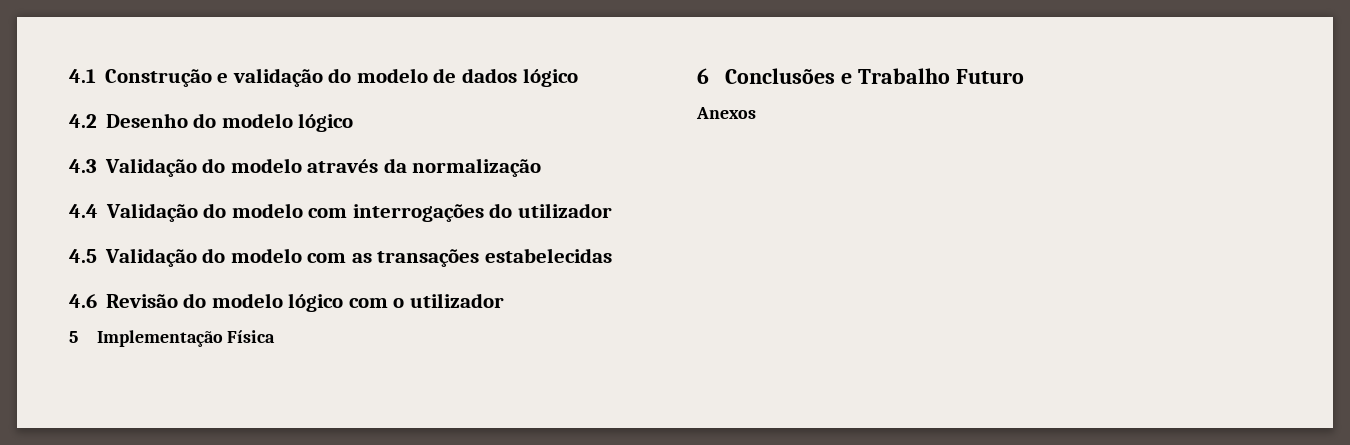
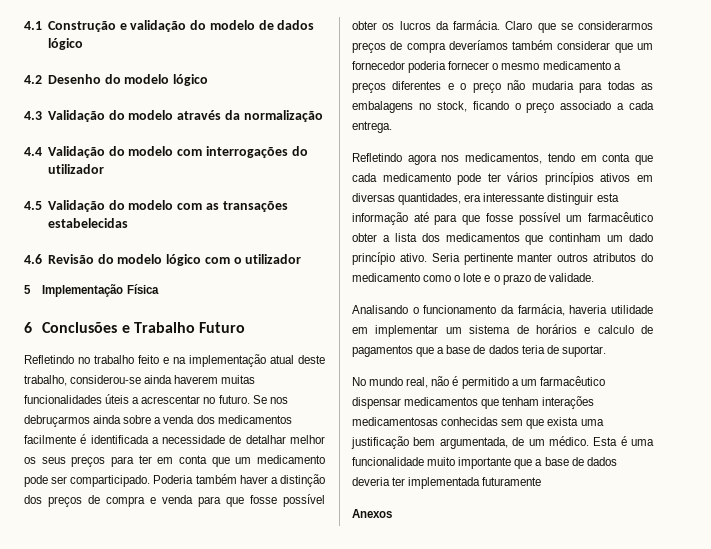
(1024, 76) none -> [24,354,325,367] [24,375,256,386] [24,394,288,404] [24,415,292,427] [24,434,325,444] [24,455,325,467] [24,474,325,487] [24,494,325,507] [352,20,653,33] [352,40,653,53] [352,61,621,73] [352,80,653,93] [352,101,654,113] [352,121,392,133] [352,153,653,165] [352,172,653,185] [352,193,619,205] [352,212,653,225] [352,233,653,245] [352,252,653,265] [352,273,594,285] [352,304,653,316] [352,324,653,337] [352,345,606,357] [352,376,605,389] [352,396,595,409] [352,417,604,429] [351,436,654,449] [352,457,617,469] [352,477,542,489] // Refletindo no trabalho feito e na implementação atual deste trabalho, considerou-se ainda haverem muitas funcionalidades úteis a acrescentar no futuro. Se nos debruçarmos ainda sobre a venda dos medicamentos facilmente é identificada a necessidade de detalhar melhor os seus preços para ter em conta que um medicamento pode ser comparticipado. Poderia também haver a distinção dos preços de compra e venda para que fosse possível obter os lucros da farmácia. Claro que se considerarmos preços de compra deveríamos também considerar que um fornecedor poderia fornecer o mesmo medicamento a preços diferentes e o preço não mudaria para todas as embalagens no stock, ficando o preço associado a cada entrega. // Refletindo agora nos medicamentos, tendo em conta que cada medicamento pode ter vários princípios ativos em diversas quantidades, era interessante distinguir esta informação até para que fosse possível um farmacêutico obter a lista dos medicamentos que continham um dado princípio ativo. Seria pertinente manter outros atributos do medicamento como o lote e o prazo de validade. // Analisando o funcionamento da farmácia, haveria utilidade em implementar um sistema de horários e calculo de pagamentos que a base de dados teria de suportar. // No mundo real, não é permitido a um farmacêutico dispensar medicamentos que tenham interações medicamentosas conhecidas sem que exista uma justificação bem argumentada, de um médico. Esta é uma funcionalidade muito importante que a base de dados deveria ter implementada futuramente

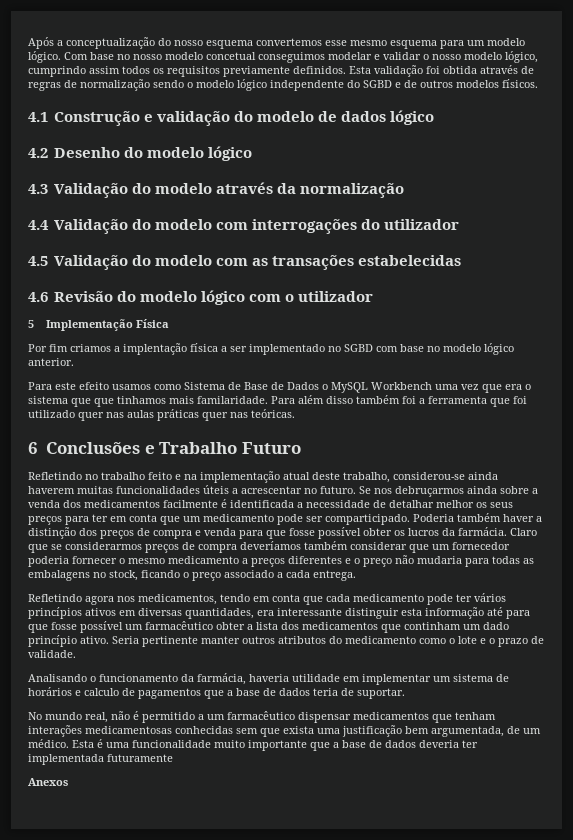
(24, 25) none -> [28,37,525,49] [28,51,538,63] [28,65,534,77] [28,79,538,91] Após a conceptualização do nosso esquema convertemos esse mesmo esquema para um modelo lógico. Com base no nosso modelo concetual conseguimos modelar e validar o nosso modelo lógico, cumprindo assim todos os requisitos previamente definidos. Esta validação foi obtida através de regras de normalização sendo o modelo lógico independente do SGBD e de outros modelos físicos. //
(159, 289) none -> [28,343,514,355] [28,358,74,366] [28,382,531,393] [28,395,527,407] [28,409,295,421] // Por fim criamos a implentação física a ser implementado no SGBD com base no modelo lógico anterior. // Para este efeito usamos como Sistema de Base de Dados o MySQL Workbench uma vez que era o sistema que que tinhamos mais familaridade. Para além disso também foi a ferramenta que foi utilizado quer nas aulas práticas quer nas teóricas.

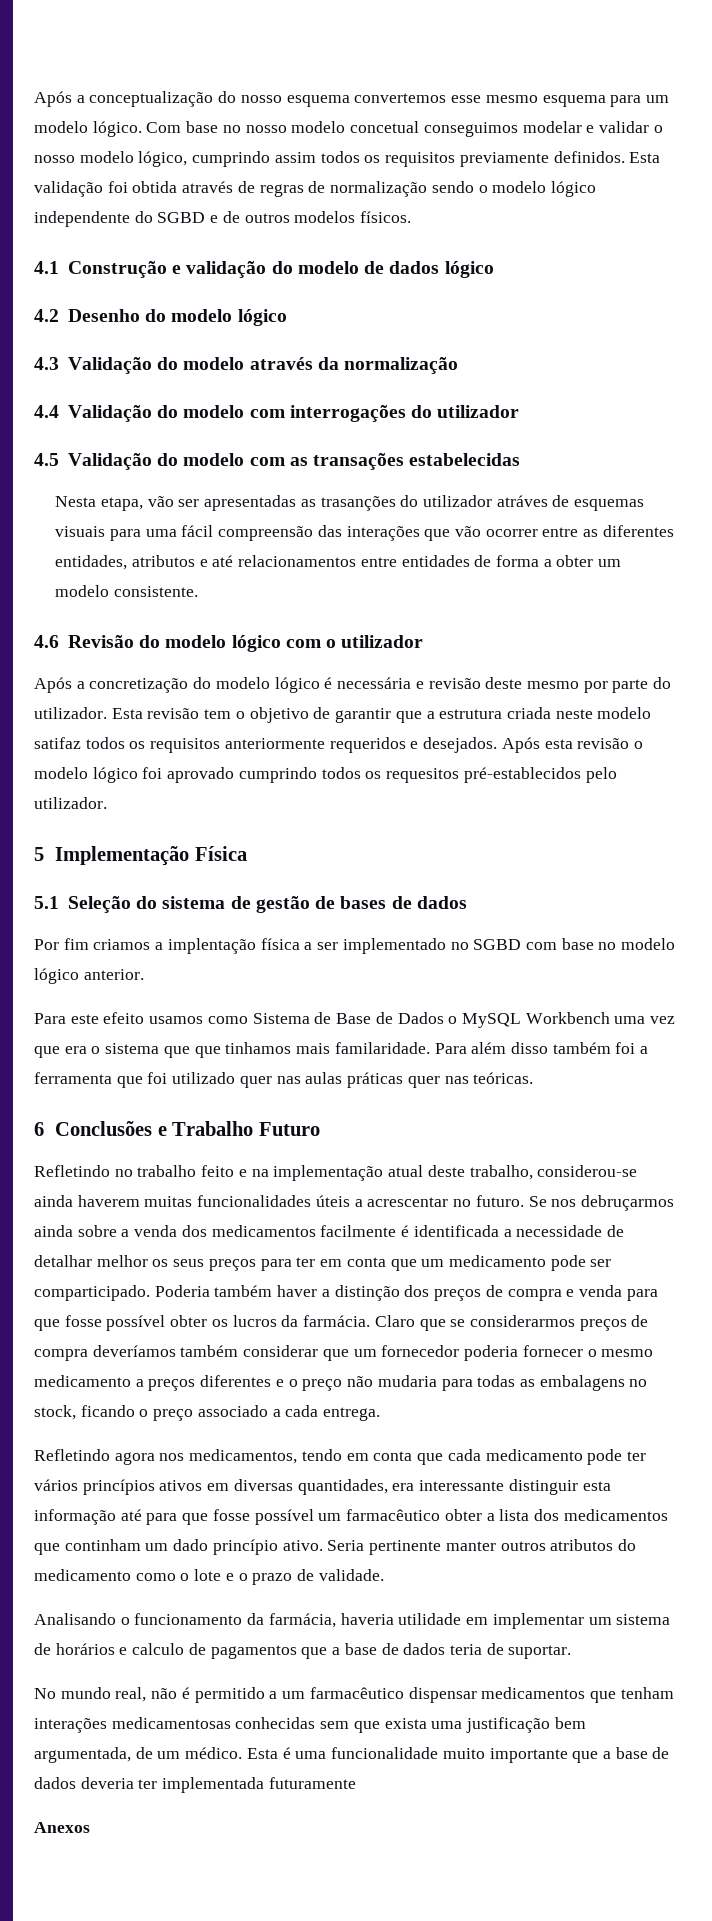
(461, 260) none -> [55,495,645,511] [55,525,674,541] [55,555,622,570] [55,585,198,597] // Nesta etapa, vão ser apresentadas as trasanções do utilizador atráves de esquemas visuais para uma fácil compreensão das interações que vão ocorrer entre as diferentes entidades, atributos e até relacionamentos entre entidades de forma a obter um modelo consistente.
[28,319,170,331] 5 Implementação Física -> [34,677,672,693] [34,707,652,723] [34,737,643,753] [34,767,617,783] [34,797,107,809] [34,846,247,866] [34,896,467,913] Após a concretização do modelo lógico é necessária e revisão deste mesmo por parte do utilizador. Esta revisão tem o objetivo de garantir que a estrutura criada neste modelo satifaz todos os requisitos anteriormente requeridos e desejados. Após esta revisão o modelo lógico foi aprovado cumprindo todos os requesitos pré-establecidos pelo utilizador. // 5 Implementação Física // 5.1 Seleção do sistema de gestão de bases de dados

